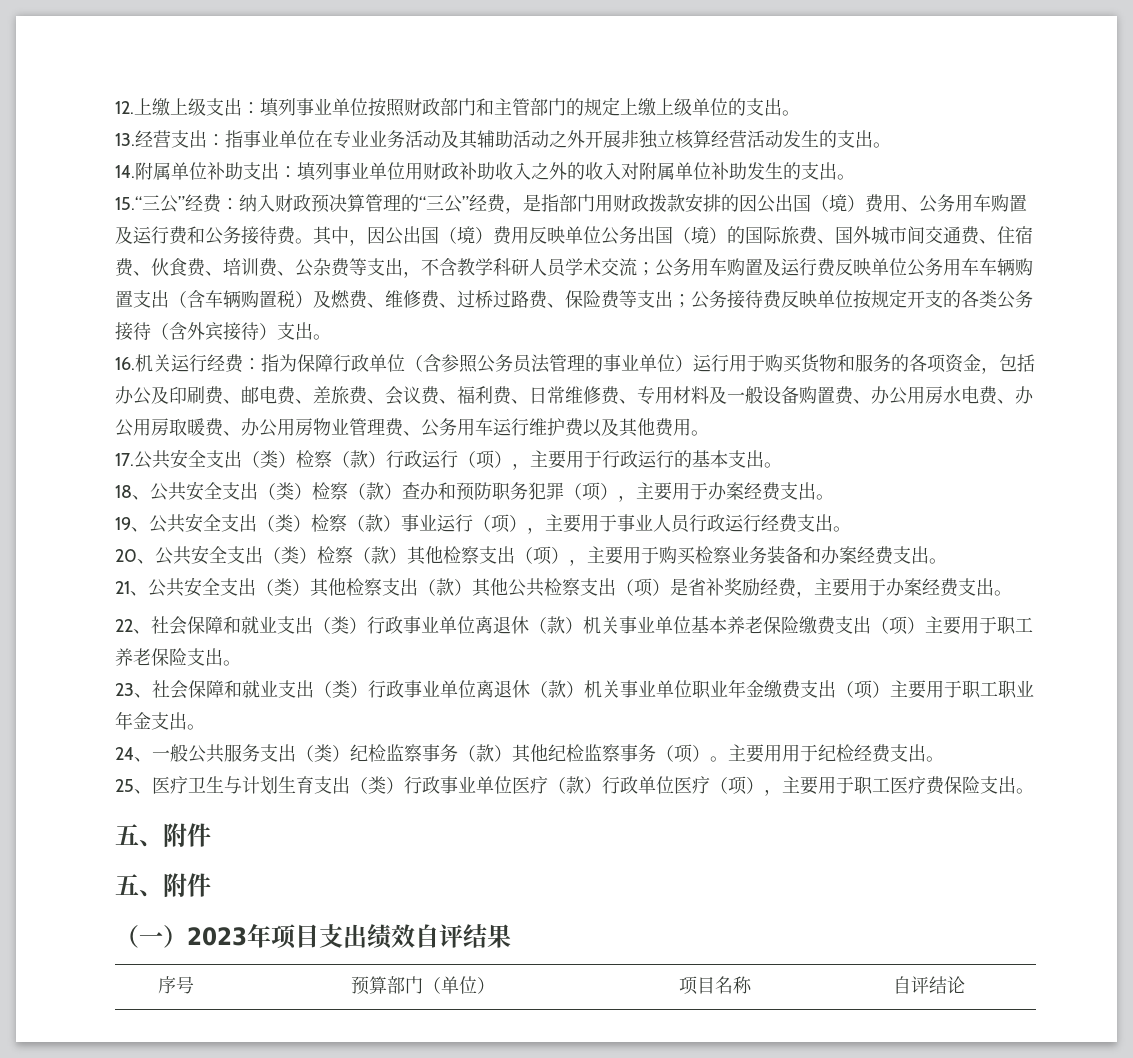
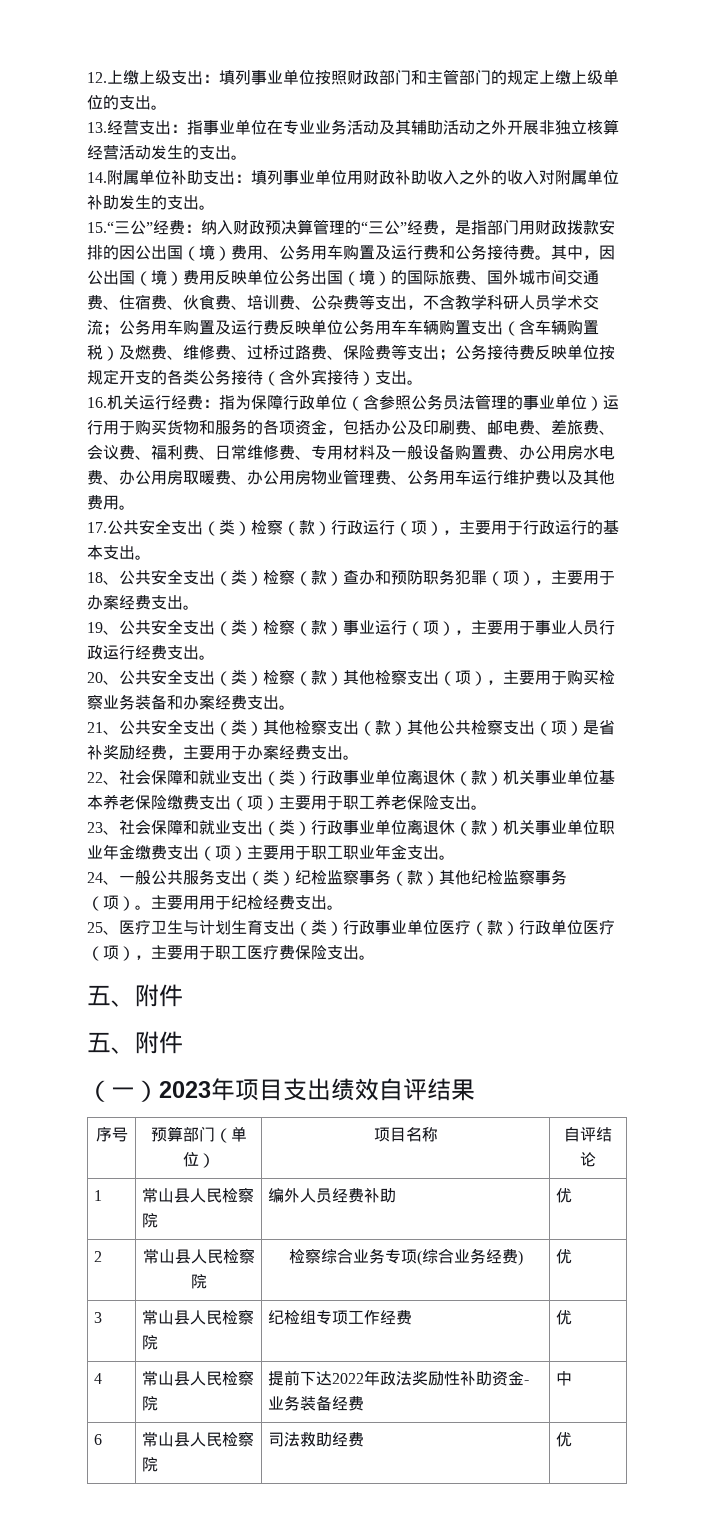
(965, 985) none -> [94,1190,103,1201] [142,1187,255,1203] [142,1213,159,1228] [268,1188,397,1203] [556,1188,573,1203] [94,1251,103,1262] [142,1248,255,1264] [190,1274,207,1289] [288,1248,523,1266] [556,1249,573,1264] [94,1312,103,1323] [142,1309,255,1325] [142,1335,159,1350] [268,1310,413,1325] [556,1310,573,1325] [94,1373,103,1384] [142,1370,255,1386] [142,1396,159,1411] [268,1370,530,1386] [268,1395,365,1411] [556,1371,573,1386] [94,1434,103,1445] [142,1431,255,1447] [142,1457,159,1472] [268,1432,365,1447] [556,1432,573,1447] // 1 | 常山县人民检察院 | 编外人员经费补助 | 优 // 2 | 常山县人民检察院 | 检察综合业务专项(综合业务经费) | 优 // 3 | 常山县人民检察院 | 纪检组专项工作经费 | 优 // 4 | 常山县人民检察院 | 提前下达2022年政法奖励性补助资金-业务装备经费 | 中 // 6 | 常山县人民检察院 | 司法救助经费 | 优

